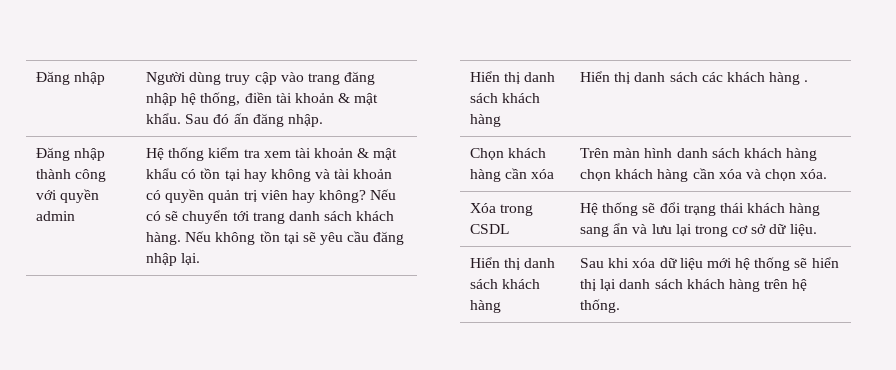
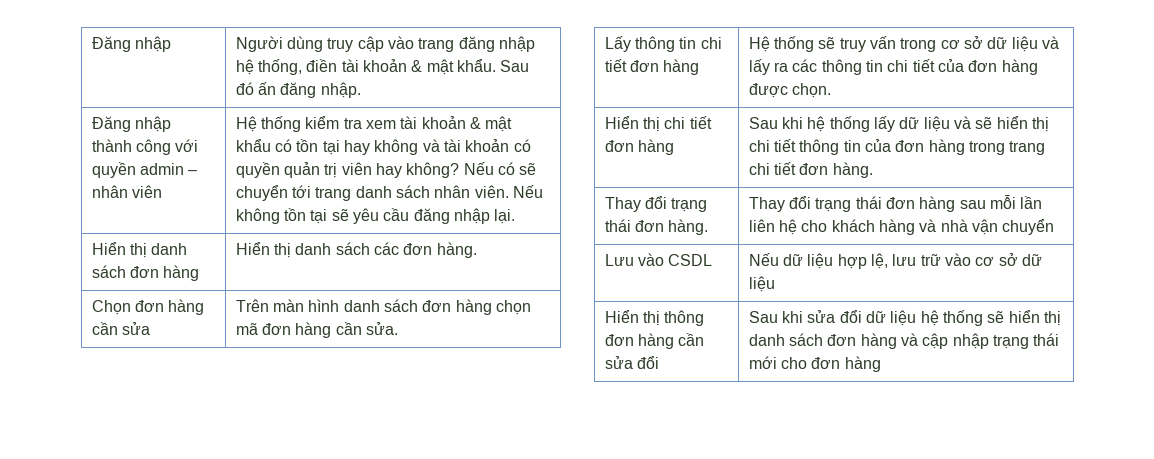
(75, 216) none -> [188,170,198,175] [91,185,163,198] – nhân viên
[356,211,395,221] [145,232,181,245] khách hàng. -> [434,185,509,198] nhân viên.
[502,93,541,103] khách -> [130,266,160,278] đơn
[726,72,809,85] khách hàng . -> [403,242,477,258] đơn hàng.
[508,148,547,158] [469,168,555,182] khách hàng cần xóa -> [135,299,205,315] [91,322,151,335] đơn hàng cần sửa
[743,148,782,158] khách -> [422,300,452,312] đơn
[615,168,828,182] [469,203,534,216] [469,224,509,234] [579,202,821,216] [579,223,817,237] [469,257,556,270] [469,279,541,289] khách hàng cần xóa và chọn xóa. // Xóa trong CSDL | Hệ thống sẽ đổi trạng thái khách hàng sang ẩn và lưu lại trong cơ sở dữ liệu. // Hiển thị danh sách khách -> [235,322,399,338] [604,36,722,52] [604,59,700,75] [748,36,1059,52] [748,59,1038,75] [748,83,832,98] [604,116,712,132] [604,140,634,152] mã đơn hàng cần sửa. // Lấy thông tin chi tiết đơn hàng | Hệ thống sẽ truy vấn trong cơ sở dữ liệu và lấy ra các thông tin chi tiết của đơn hàng được chọn. // Hiển thị chi tiết đơn
[632,258,732,270] xóa dữ liệu mới -> [807,116,1049,132] [748,139,1046,155] [748,162,873,178] [604,196,708,212] [604,219,709,235] [748,195,1043,212] [748,219,1055,235] [604,253,713,266] [748,253,1042,269] [748,276,775,292] [604,310,705,326] [604,333,705,349] [604,356,660,369] [748,310,917,326] hệ thống lấy dữ liệu và sẽ hiển thị chi tiết thông tin của đơn hàng trong trang chi tiết đơn hàng. // Thay đổi trạng thái đơn hàng. | Thay đổi trạng thái đơn hàng sau mỗi lần liên hệ cho khách hàng và nhà vận chuyển // Lưu vào CSDL | Nếu dữ liệu hợp lệ, lưu trữ vào cơ sở dữ liệu // Hiển thị thông đơn hàng cần sửa đổi | Sau khi sửa đổi dữ liệu
[600,279,808,292] [579,299,620,313] lại danh sách khách hàng trên hệ thống. -> [748,333,1060,349] [748,356,881,372] danh sách đơn hàng và cập nhập trạng thái mới cho đơn hàng

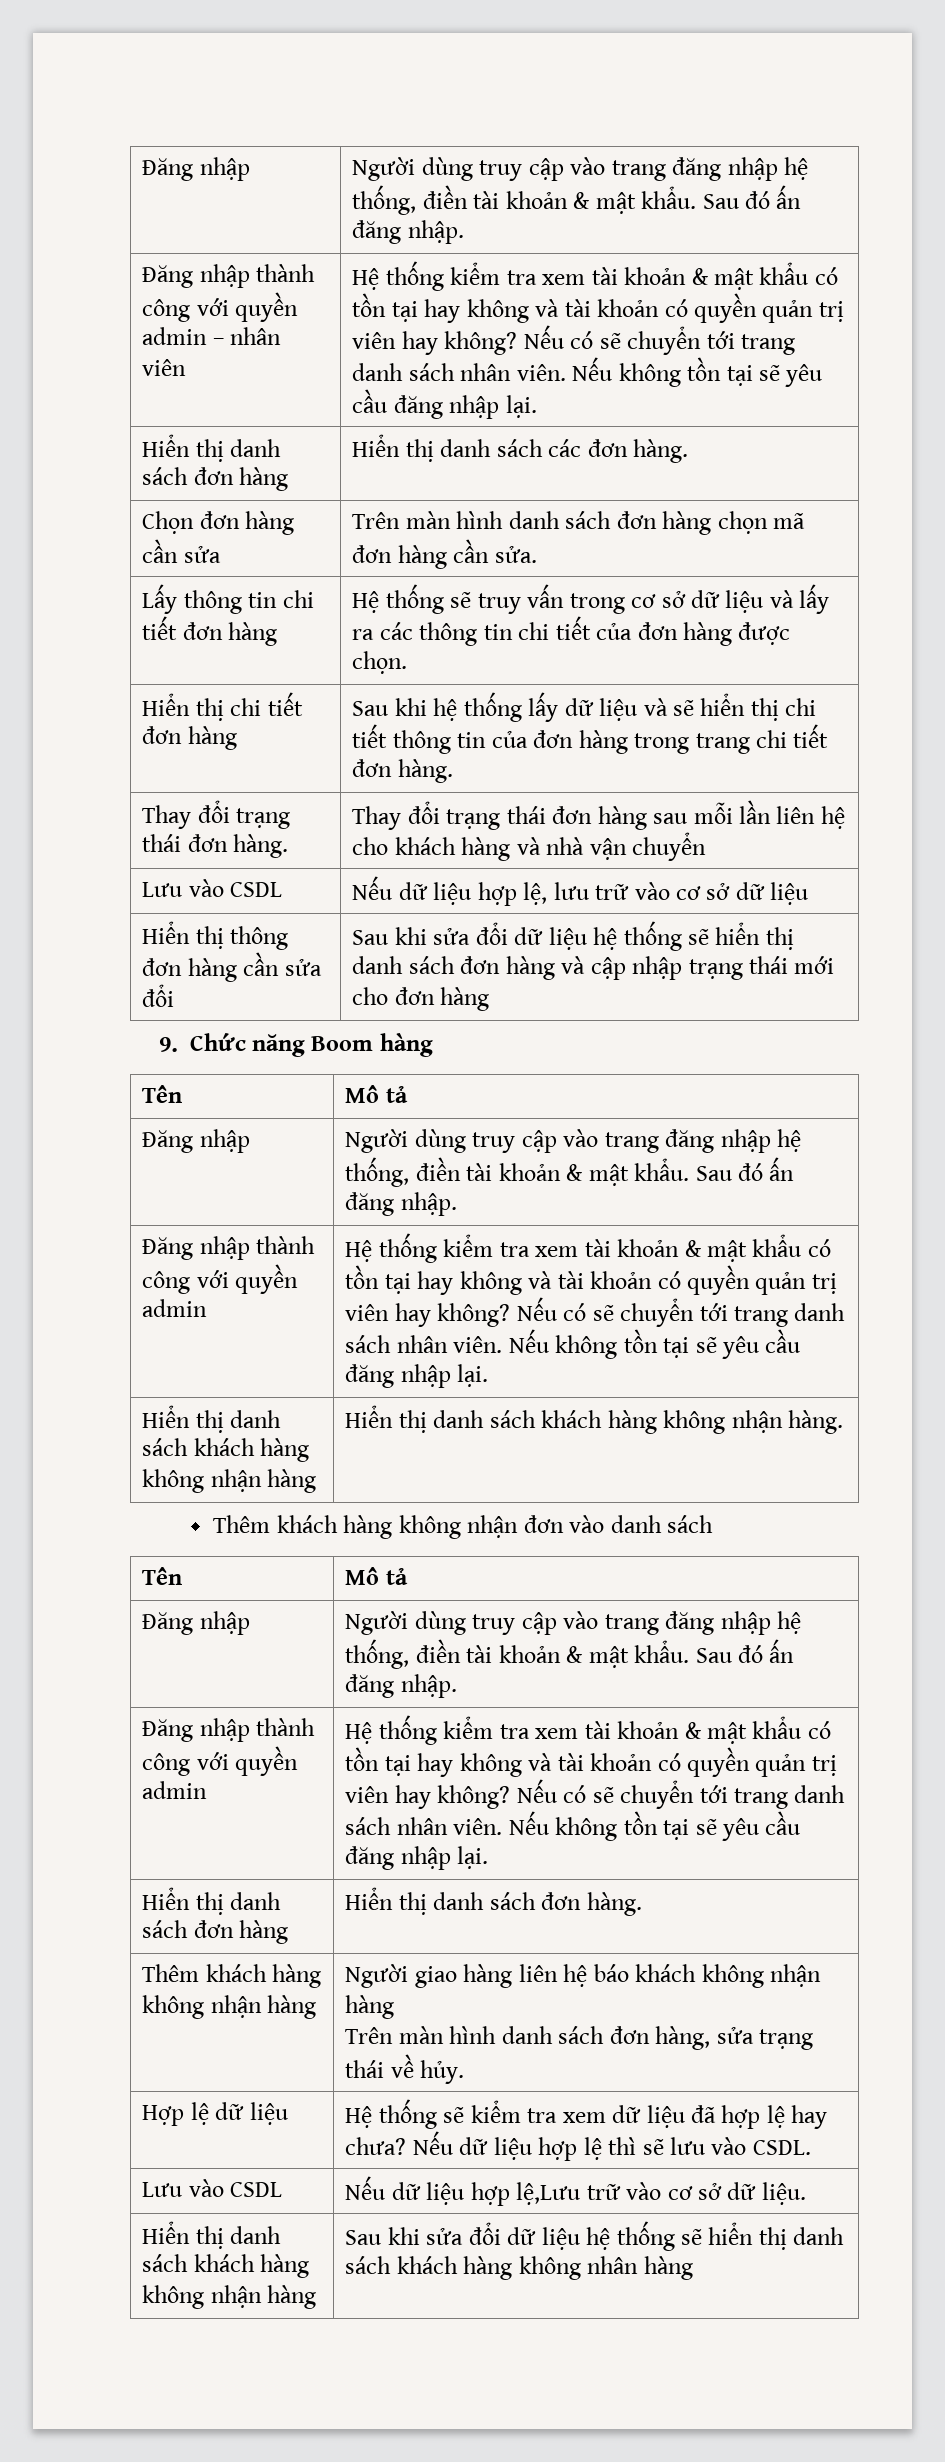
(881, 364) none -> [158,1033,433,1057] [142,1085,183,1103] [345,1085,408,1103] [142,1129,250,1153] [345,1129,801,1153] [345,1157,795,1187] [345,1192,457,1216] [142,1236,316,1260] [142,1264,299,1294] [142,1299,208,1317] [345,1233,831,1263] [345,1265,837,1295] [345,1297,846,1327] [345,1329,801,1359] [345,1364,489,1388] [142,1405,282,1433] [142,1438,310,1462] [142,1469,317,1493] [345,1405,843,1434] [213,1515,714,1539] [142,1567,183,1585] [345,1567,408,1585] [142,1611,250,1635] [345,1611,801,1635] [345,1639,795,1669] [345,1674,457,1698] [142,1718,316,1742] [142,1746,299,1776] [142,1781,208,1799] [345,1715,831,1745] [345,1747,837,1777] [345,1779,846,1809] [345,1811,801,1841] [345,1846,489,1870] [142,1887,282,1915] [142,1920,289,1944] [345,1887,642,1916] [142,1964,322,1988] [142,1995,317,2019] [345,1964,821,1988] [345,1995,395,2019] [345,2026,813,2050] [345,2054,465,2084] [142,2102,288,2126] [345,2099,828,2129] [345,2131,811,2161] [142,2179,283,2197] [345,2176,806,2206] [142,2221,282,2249] [142,2254,310,2278] [142,2285,317,2309] [345,2221,845,2251] [345,2256,693,2280] // 9. Chức năng Boom hàng // Tên | Mô tả // Đăng nhập | Người dùng truy cập vào trang đăng nhập hệ thống, điền tài khoản & mật khẩu. Sau đó ấn đăng nhập. // Đăng nhập thành công với quyền admin | Hệ thống kiểm tra xem tài khoản & mật khẩu có tồn tại hay không và tài khoản có quyền quản trị viên hay không? Nếu có sẽ chuyển tới trang danh sách nhân viên. Nếu không tồn tại sẽ yêu cầu đăng nhập lại. // Hiển thị danh sách khách hàng không nhận hàng | Hiển thị danh sách khách hàng không nhận hàng. // Thêm khách hàng không nhận đơn vào danh sách // Tên | Mô tả // Đăng nhập | Người dùng truy cập vào trang đăng nhập hệ thống, điền tài khoản & mật khẩu. Sau đó ấn đăng nhập. // Đăng nhập thành công với quyền admin | Hệ thống kiểm tra xem tài khoản & mật khẩu có tồn tại hay không và tài khoản có quyền quản trị viên hay không? Nếu có sẽ chuyển tới trang danh sách nhân viên. Nếu không tồn tại sẽ yêu cầu đăng nhập lại. // Hiển thị danh sách đơn hàng | Hiển thị danh sách đơn hàng. // Thêm khách hàng không nhận hàng | Người giao hàng liên hệ báo khách không nhận hàng // Trên màn hình danh sách đơn hàng, sửa trạng thái về hủy. // Hợp lệ dữ liệu | Hệ thống sẽ kiểm tra xem dữ liệu đã hợp lệ hay chưa? Nếu dữ liệu hợp lệ thì sẽ lưu vào CSDL. // Lưu vào CSDL | Nếu dữ liệu hợp lệ,Lưu trữ vào cơ sở dữ liệu. // Hiển thị danh sách khách hàng không nhận hàng | Sau khi sửa đổi dữ liệu hệ thống sẽ hiển thị danh sách khách hàng không nhân hàng

